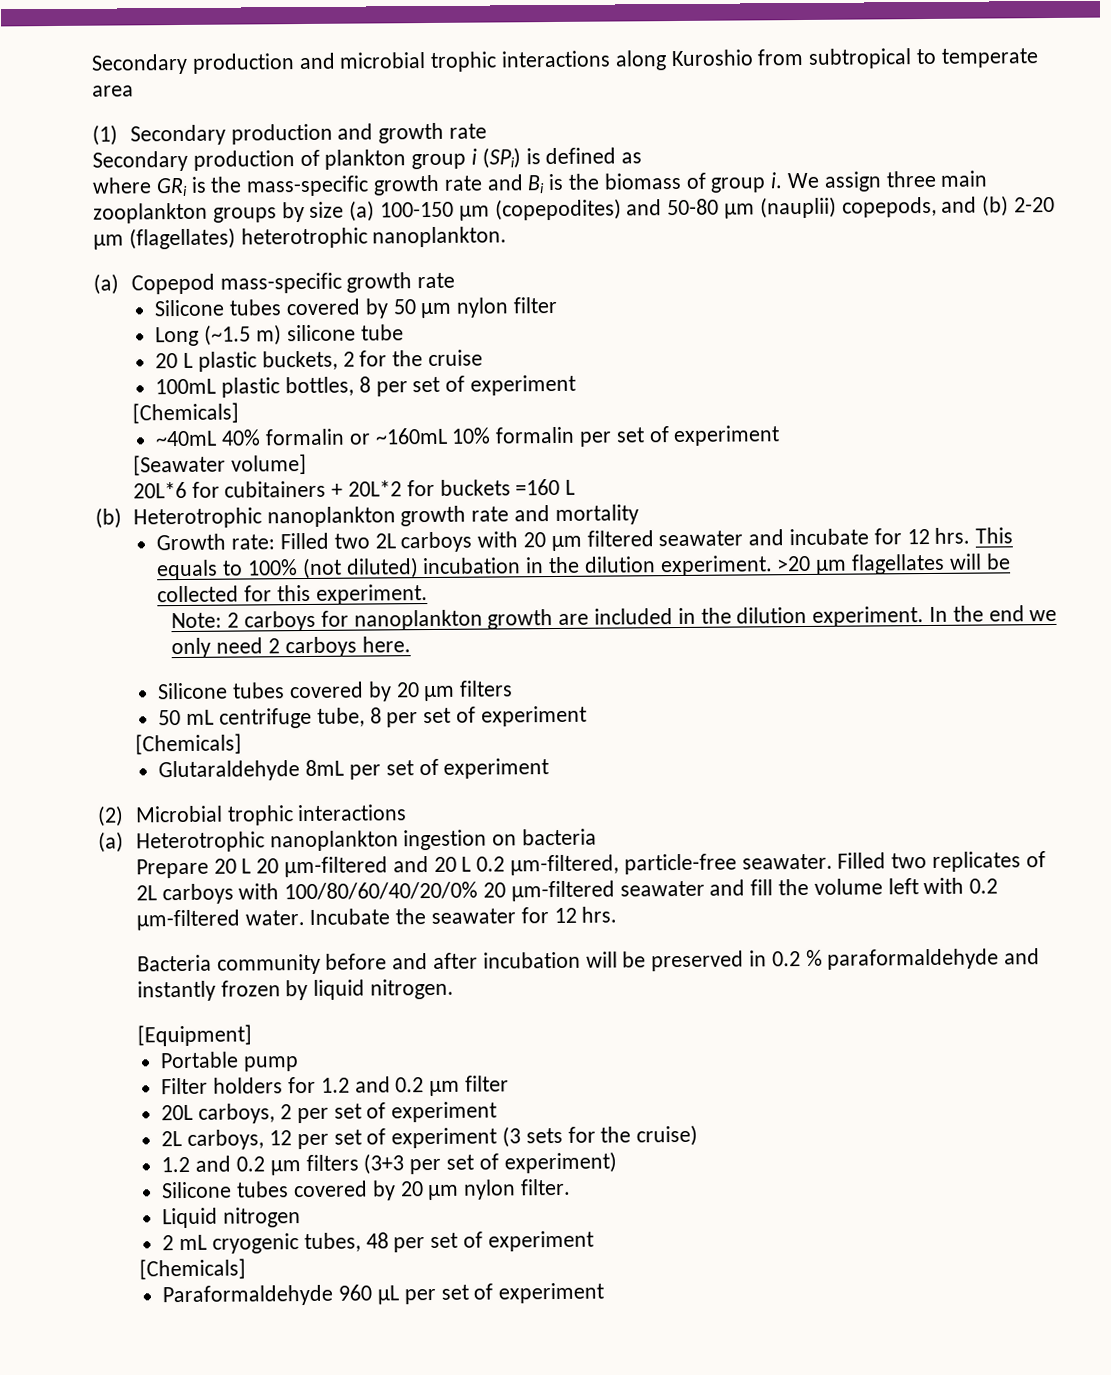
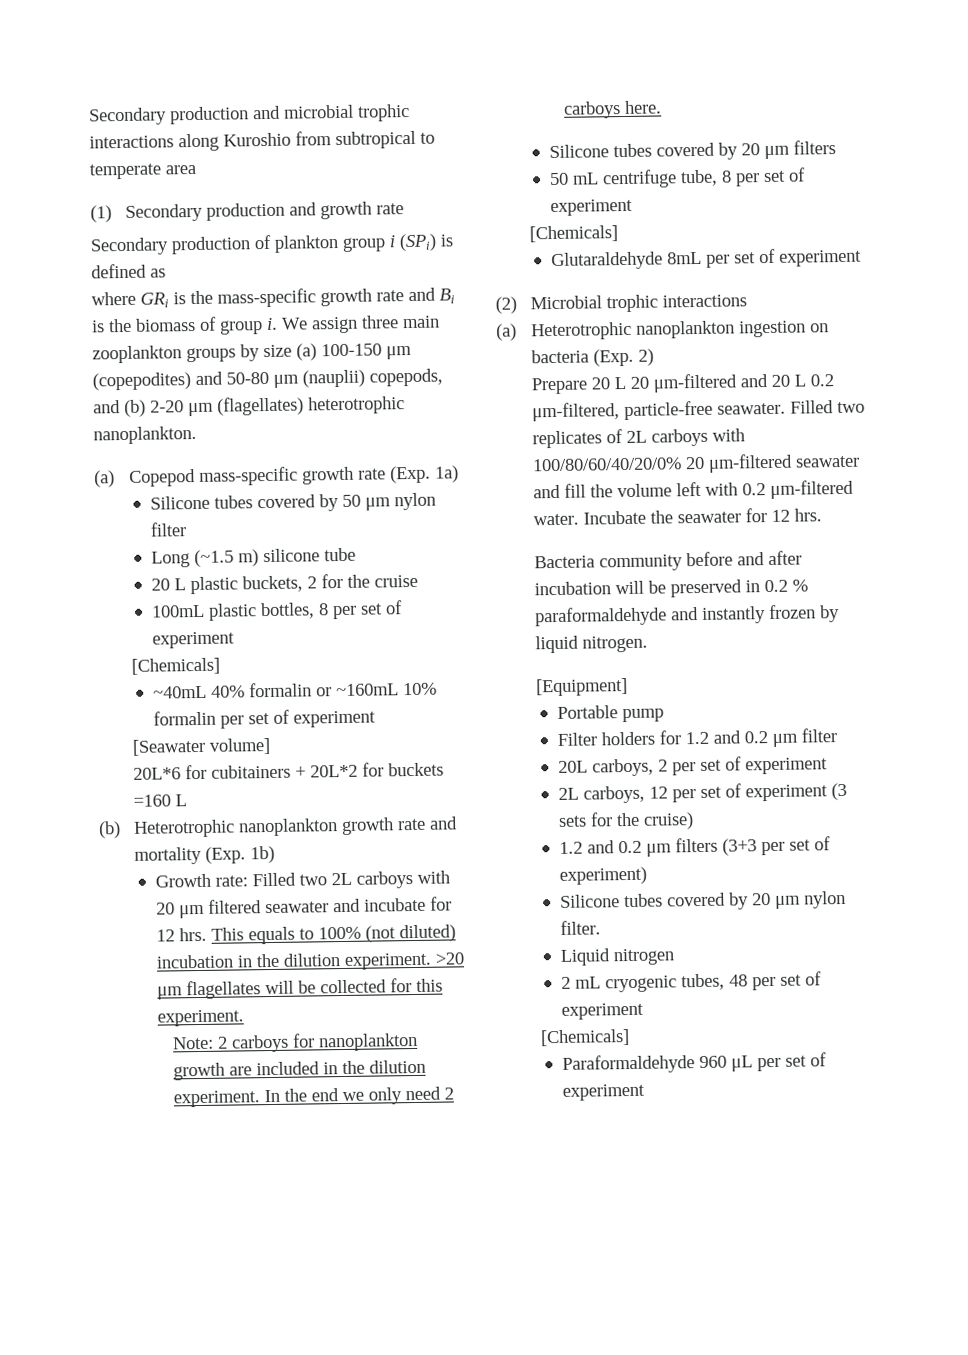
(456, 280) none -> [390,465,460,484] (Exp. 1a)
(639, 515) none -> [205,845,276,864] (Exp. 1b)
(597, 837) none -> [593,348,655,367] (Exp. 2)

